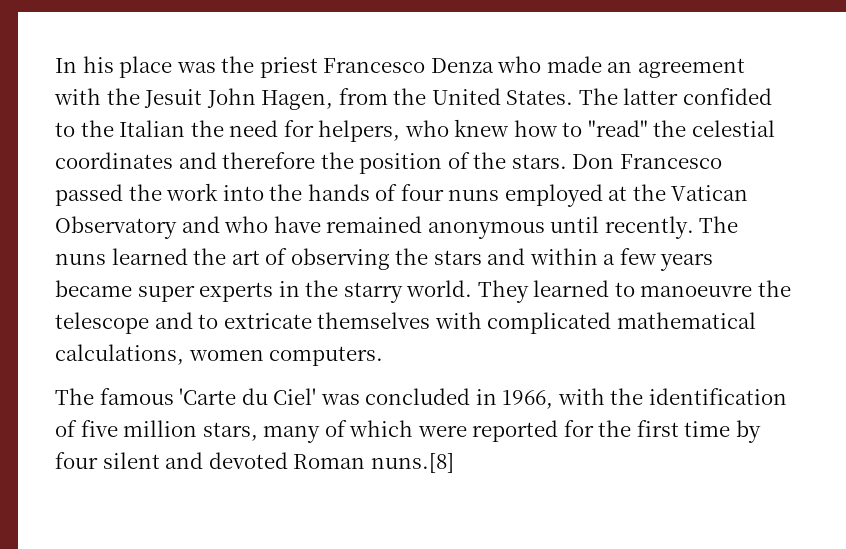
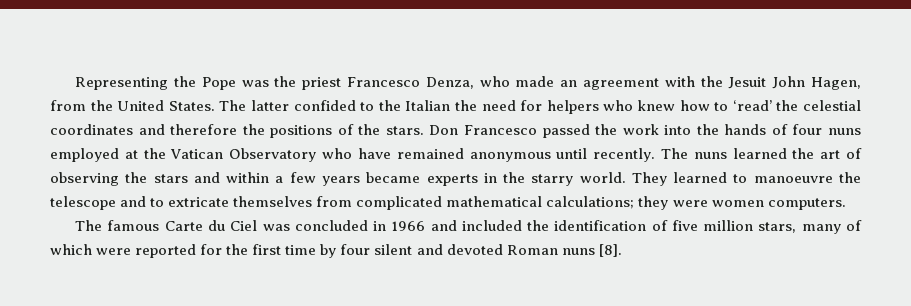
[55,56,173,78] In his place -> [75,76,236,90] Representing the Pope
[430,58,494,73] Denza -> [425,77,474,89] Denza,
[318,120,401,142] helpers, -> [546,100,599,114] helpers
[587,120,648,137] "read" -> [732,100,772,111] ‘read’
[359,153,443,174] position -> [270,125,333,138] positions
[181,216,220,233] and -> (317, 155) none
[137,285,195,302] super -> (421, 177) none
[434,312,482,329] with -> [316,196,353,207] from
[55,344,184,365] calculations, -> [546,196,708,210] calculations; they were
[179,388,605,409] 'Carte du Ciel' was concluded in 1966, with -> [164,220,522,231] Carte du Ciel was concluded in 1966 and included
[370,453,454,473] nuns.[8] -> [561,244,622,257] nuns [8].

